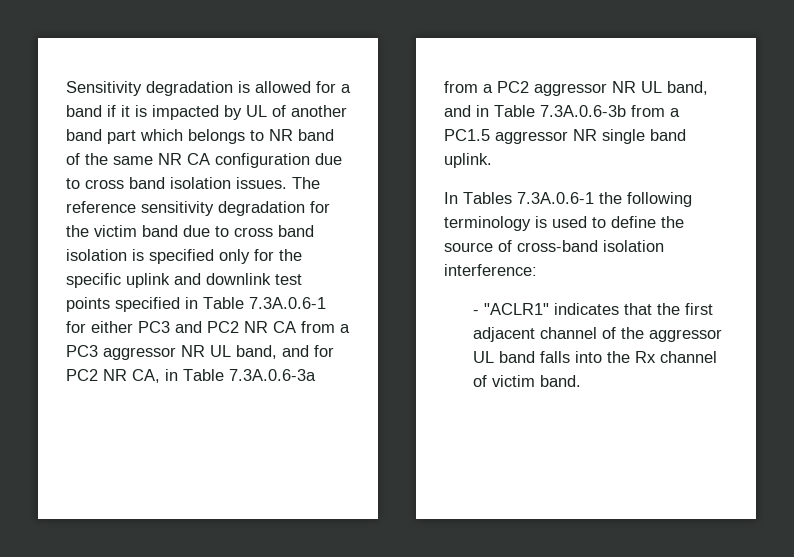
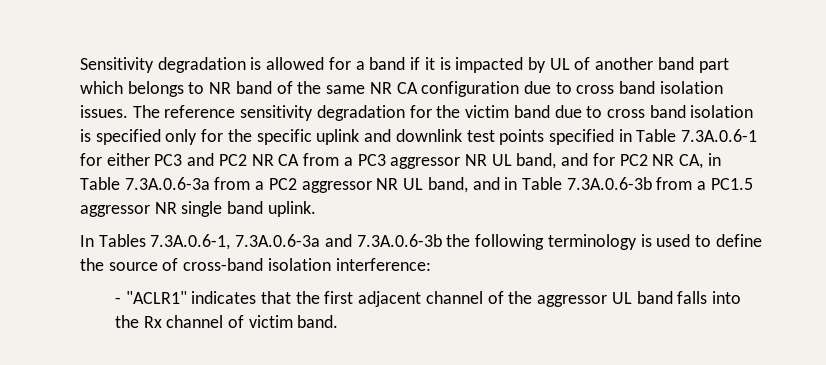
[517,192,594,204] 7.3A.0.6-1 -> [150,234,442,250] 7.3A.0.6-1, 7.3A.0.6-3a and 7.3A.0.6-3b

